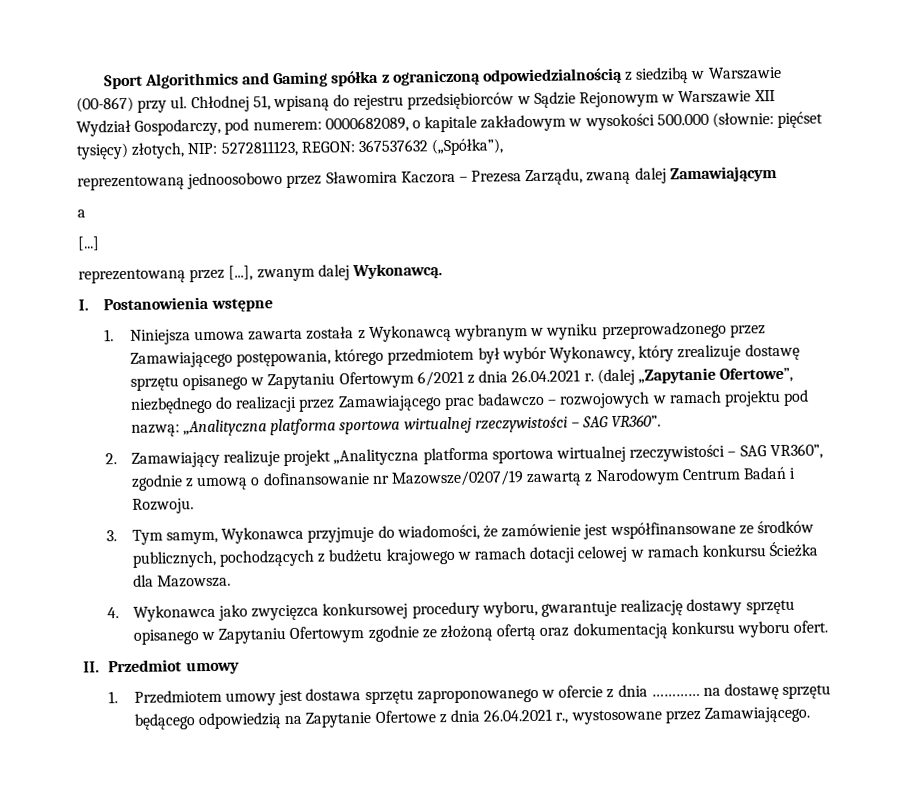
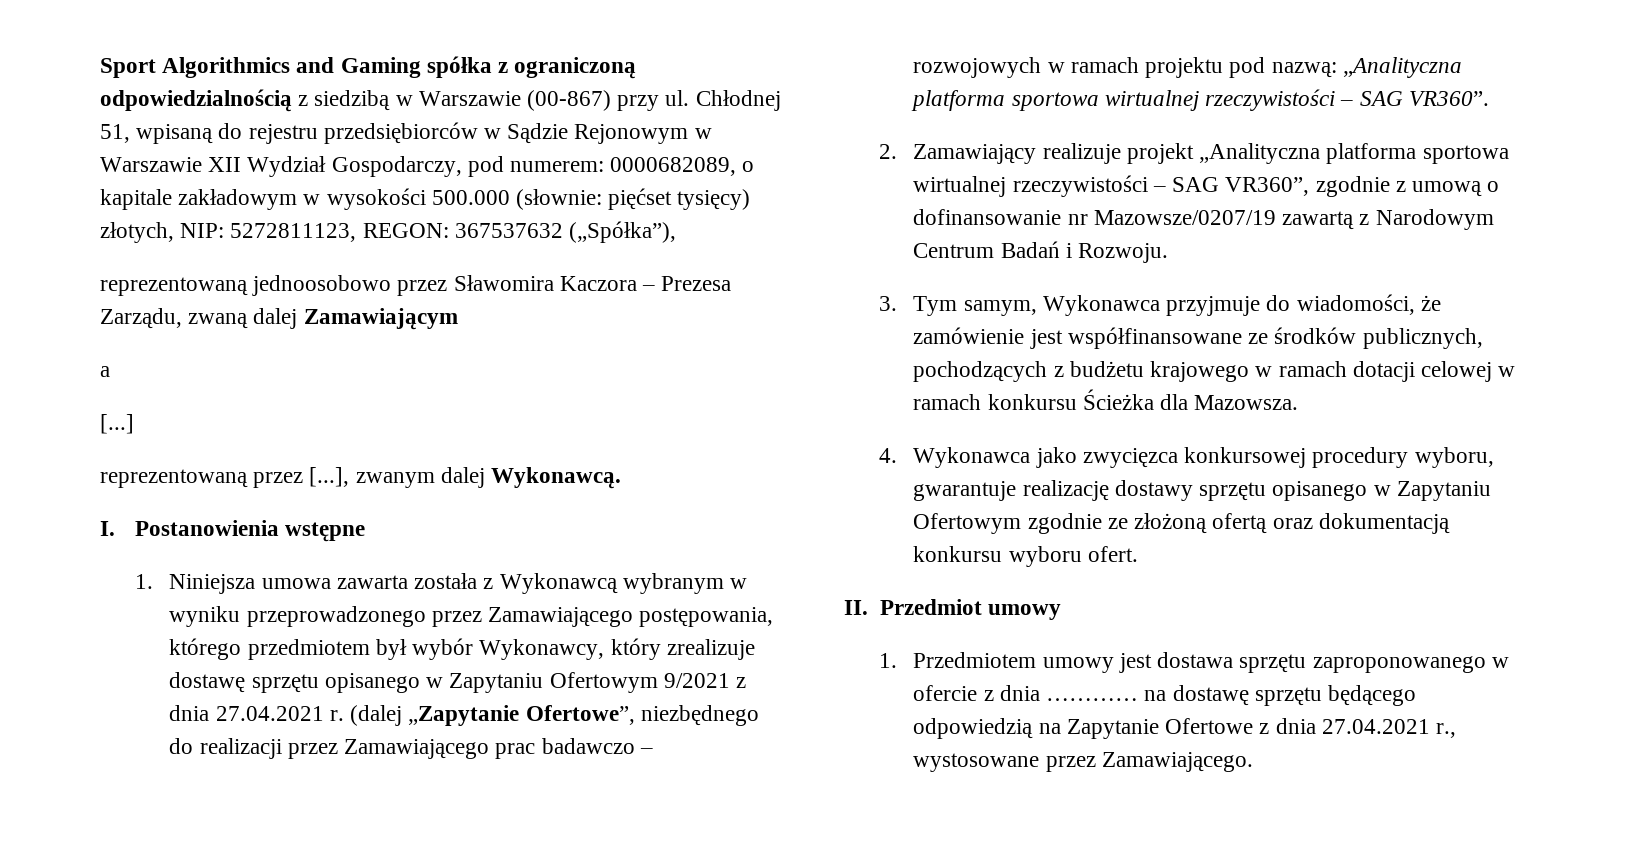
[416,369,581,387] 6/2021 z dnia 26.04.2021 -> [663,673,746,688] [169,705,324,721] 9/2021 z dnia 27.04.2021
[483,708,553,722] 26.04.2021 -> [1321,719,1430,734] 27.04.2021

